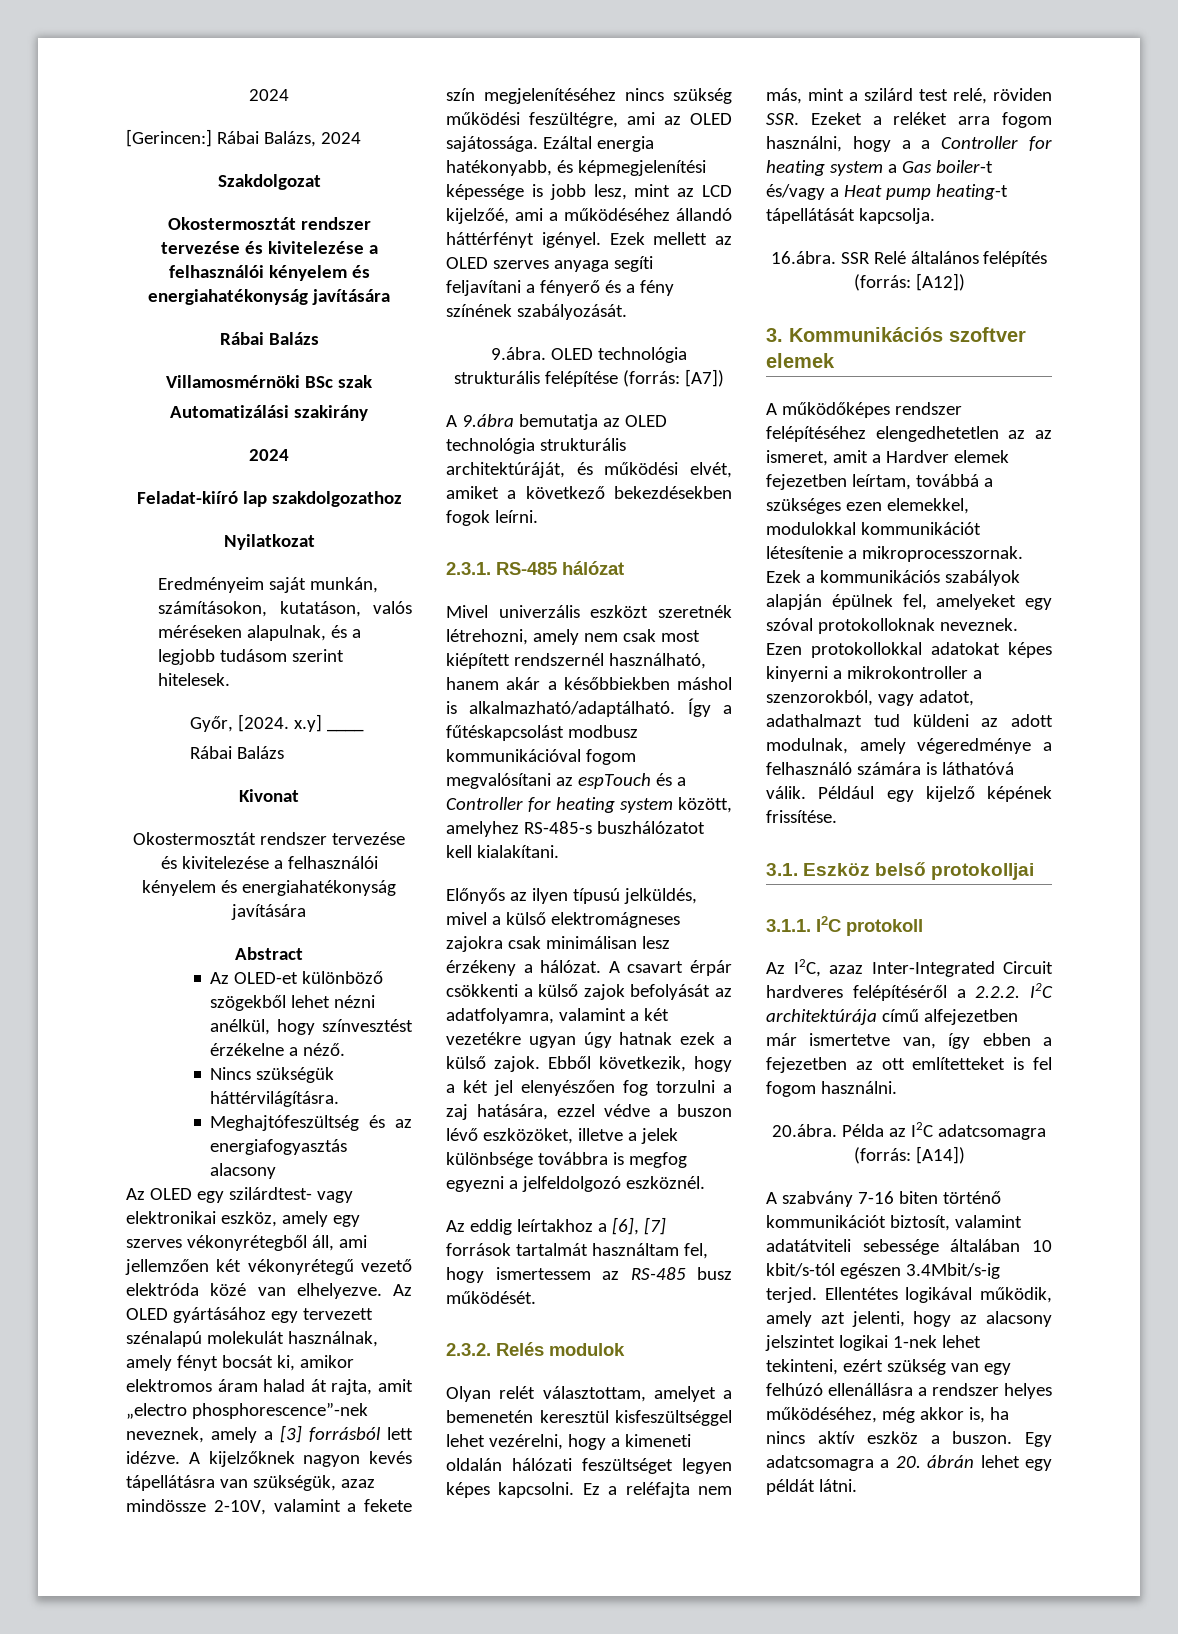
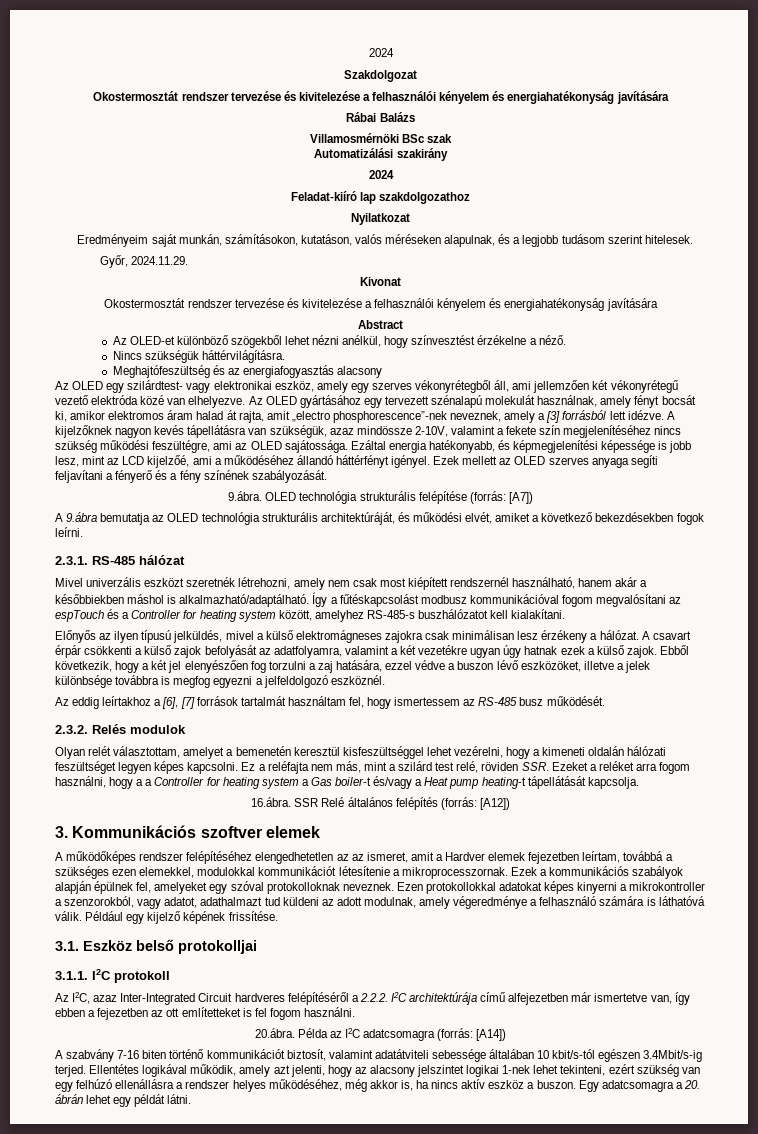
[249,89,289,101] [126,129,361,147] 2024 // [Gerincen:] Rábai Balázs, 2024 -> [368,48,394,57] 2024
[237,714,364,732] [189,746,284,759] [2024. x.y] ____ // Rábai Balázs -> [130,256,188,265] 2024.11.29.

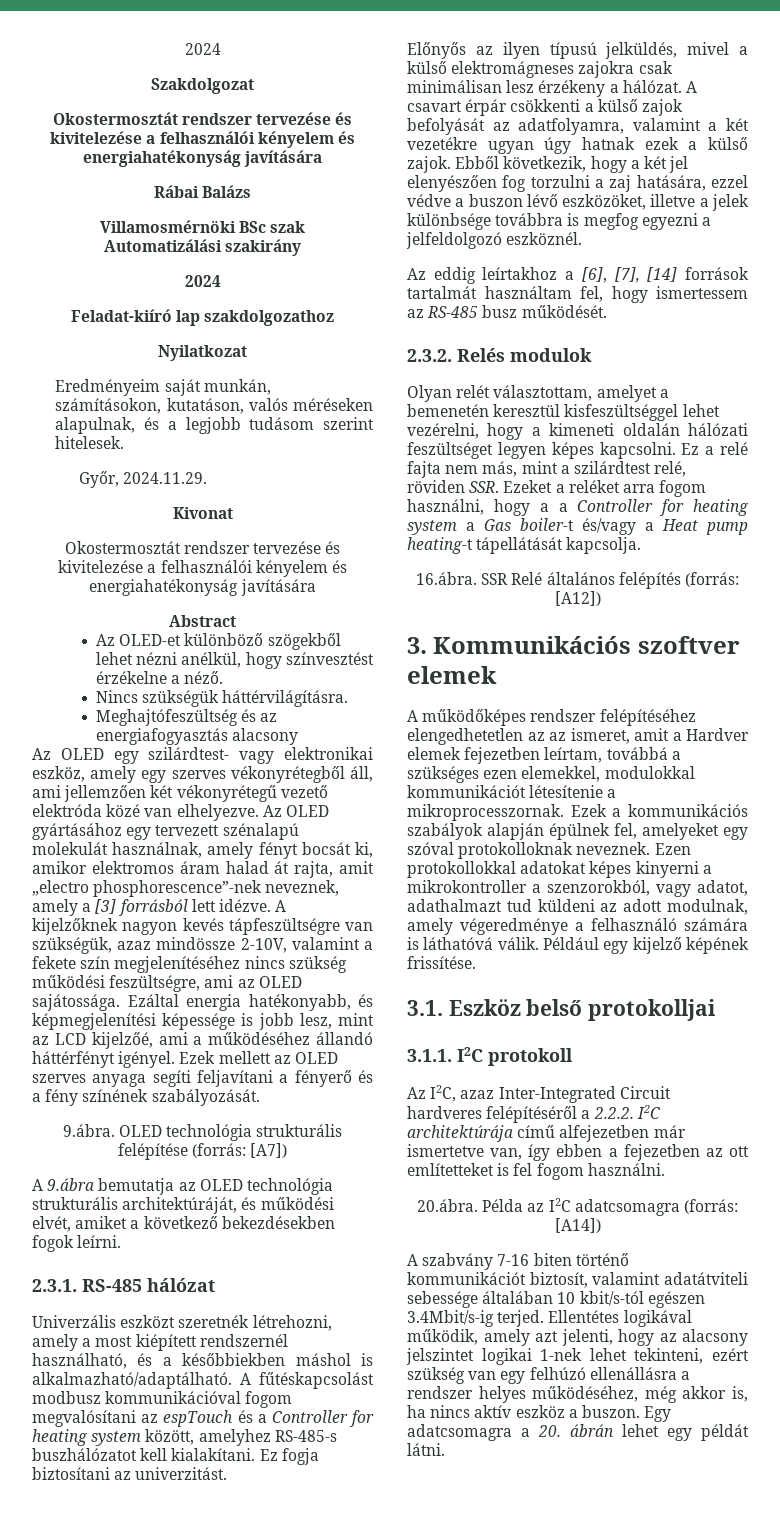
[187,425,247,438] tápellátásra -> [228,918,340,935] tápfeszültségre
[152,440,211,453] feszültégre, -> [109,975,201,992] feszültségre,
[55,577,142,587] Mivel univerzális -> [32,1315,116,1328] Univerzális
[327,578,377,587] nem csak -> [82,1338,92,1347] a
[578,577,638,587] hanem akár -> [137,1353,153,1366] és
[312,592,338,607] Így a -> [240,1373,251,1385] A
(566, 614) none -> [259,1448,319,1465] [32,1467,228,1480] Ez fogja biztosítani az univerzitást.
[180,697,195,709] [7] -> [614,267,678,283] [7], [14]
[267,761,309,774] reléfajta -> [720,442,748,455] [407,461,441,478] relé fajta
[398,761,455,771] szilárd test -> [573,461,651,474] szilárdtest

